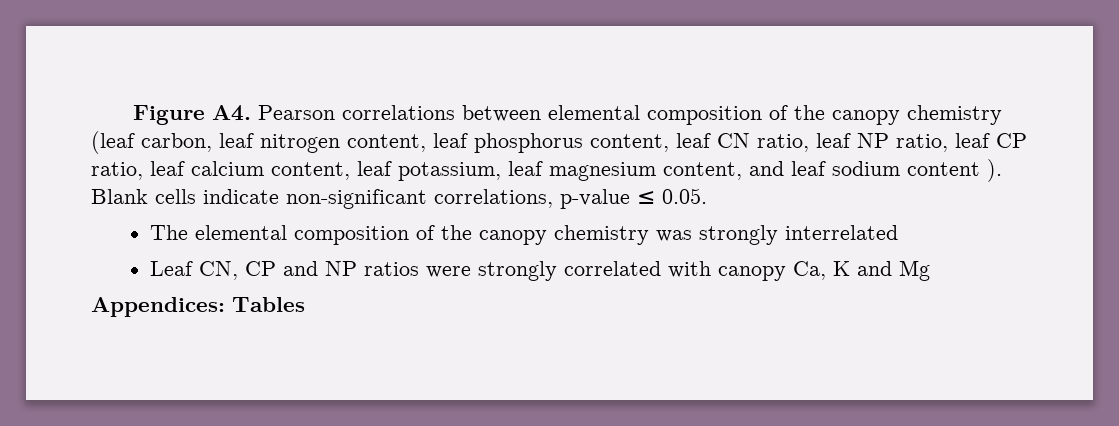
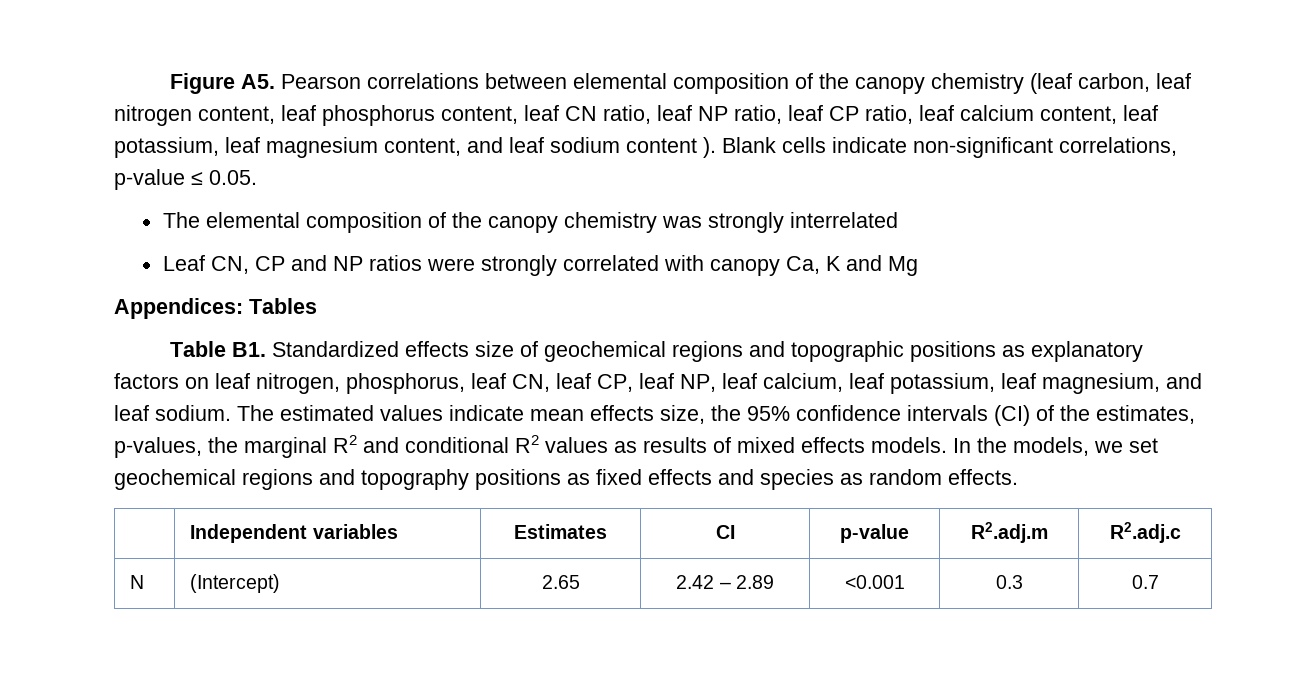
[212,105,252,121] A4. -> [240,74,275,89] A5.
(305, 304) none -> [169,341,1143,362] [114,373,1202,394] [114,405,1195,426] [114,435,1158,458] [114,469,1018,490] [190,524,398,543] [514,524,607,539] [715,525,735,539] [840,524,909,543] [970,522,1048,543] [1109,522,1181,543] [130,575,145,589] [190,574,281,593] [541,575,580,589] [676,575,774,589] [844,575,905,589] [995,575,1023,589] [1131,575,1159,589] // Table B1. Standardized effects size of geochemical regions and topographic positions as explanatory factors on leaf nitrogen, phosphorus, leaf CN, leaf CP, leaf NP, leaf calcium, leaf potassium, leaf magnesium, and leaf sodium. The estimated values indicate mean effects size, the 95% confidence intervals (CI) of the estimates, p-values, the marginal R2 and conditional R2 values as results of mixed effects models. In the models, we set geochemical regions and topography positions as fixed effects and species as random effects. // | Independent variables | Estimates | CI | p-value | R2.adj.m | R2.adj.c // N | (Intercept) | 2.65 | 2.42 – 2.89 | <0.001 | 0.3 | 0.7

